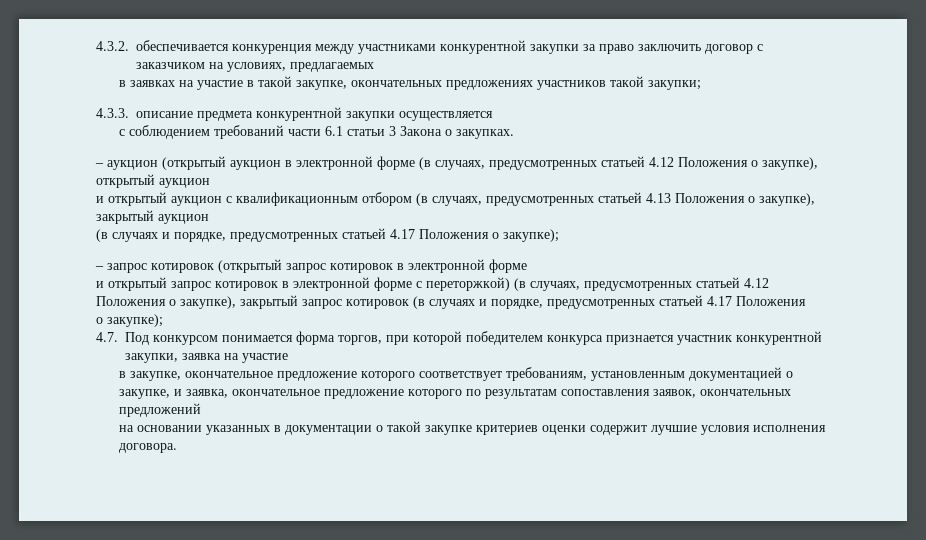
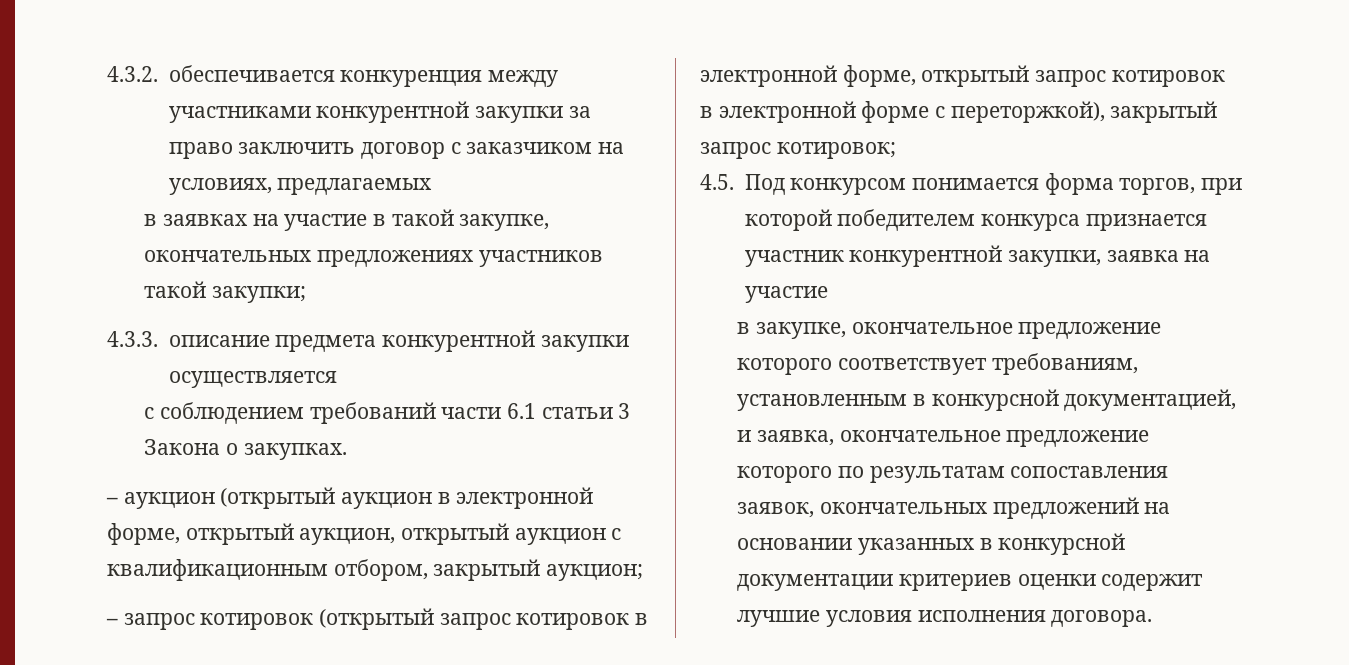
[377,156,818,170] [96,174,210,188] [96,192,815,206] [96,210,209,224] [96,228,559,242] форме (в случаях, предусмотренных статьей 4.12 Положения о закупке), открытый аукцион // и открытый аукцион с квалификационным отбором (в случаях, предусмотренных статьей 4.13 Положения о закупке), закрытый аукцион // (в случаях и порядке, предусмотренных статьей 4.17 Положения о закупке); -> [107,523,622,545] [107,559,644,581] форме, открытый аукцион, открытый аукцион с квалификационным отбором, закрытый аукцион;
[489,259,527,273] [96,281,104,288] форме // и -> [842,65,916,87] форме,
[426,277,769,291] [96,295,806,309] [96,314,163,327] [96,332,118,342] переторжкой) (в случаях, предусмотренных статьей 4.12 Положения о закупке), закрытый запрос котировок (в случаях и порядке, предусмотренных статьей 4.17 Положения // о закупке); // 4.7. -> [950,101,1218,123] [700,142,896,159] [700,174,734,190] переторжкой), закрытый запрос котировок; // 4.5.
[689,367,794,381] [119,389,171,399] документацией о закупке, -> [913,389,1237,411] в конкурсной документацией,
(202, 410) // -> (1139, 508) none
[285,421,473,435] документации о такой закупке -> [998,533,1126,555] [737,574,894,591] конкурсной документации

